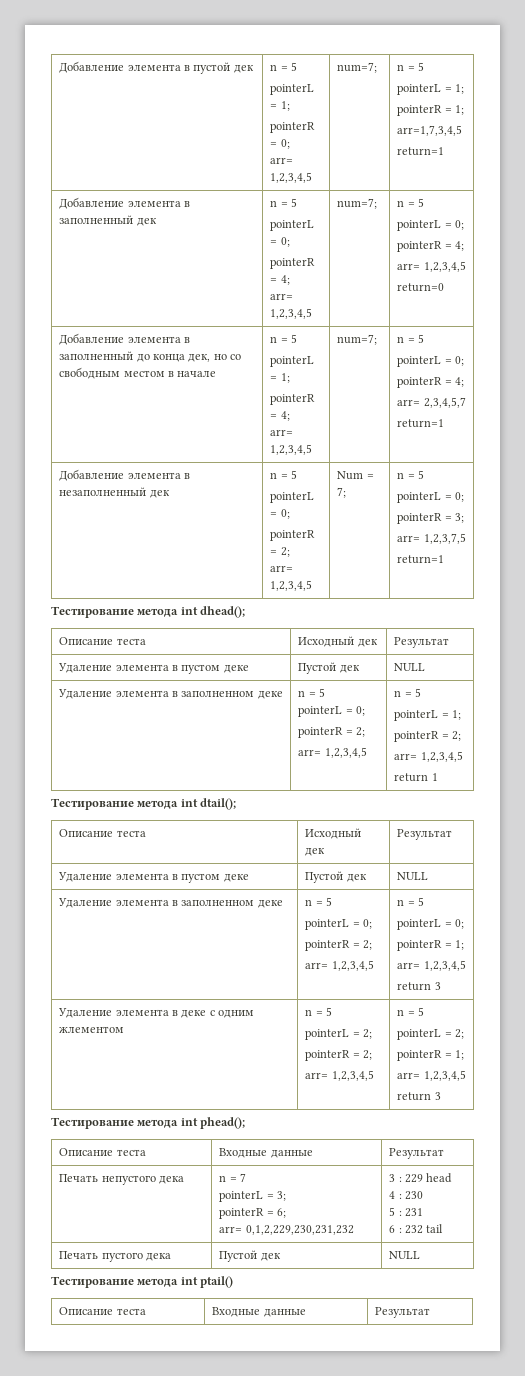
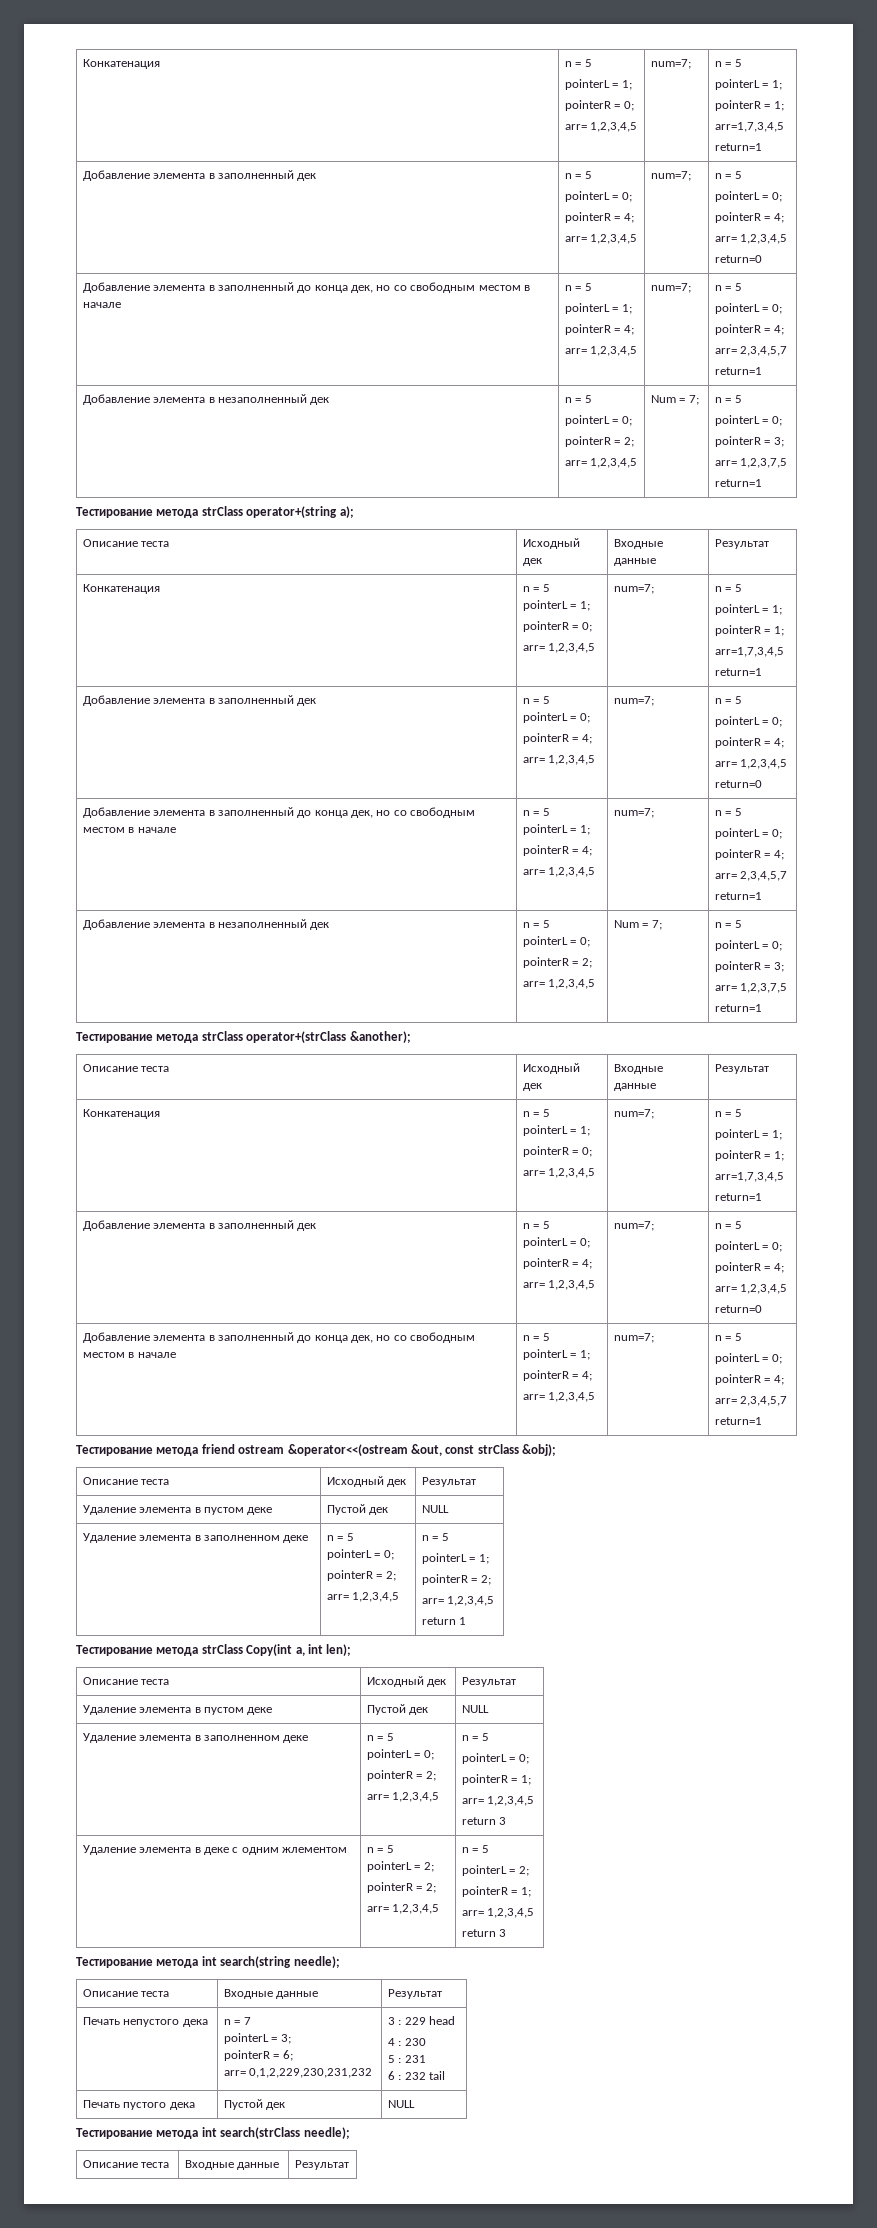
[59,61,254,74] Добавление элемента в пустой дек -> [82,59,160,69] Конкатенация
[180,606,246,618] int dhead(); -> [201,506,354,518] [82,539,170,547] [522,538,580,549] [522,558,542,566] [613,539,663,549] [613,558,656,566] [714,539,769,549] [82,584,160,594] [522,584,550,592] [522,600,590,611] [522,621,592,632] [522,643,596,653] [613,584,654,594] [714,584,742,592] [714,604,782,615] [714,625,784,636] [714,647,784,657] [714,668,762,676] [82,695,317,706] [522,696,550,704] [522,712,590,723] [522,733,592,744] [522,755,596,765] [613,696,654,706] [714,696,742,704] [714,716,782,727] [714,737,784,748] [714,759,788,769] [714,780,762,788] [82,807,476,818] [82,827,176,833] [522,808,550,816] [522,824,590,835] [522,845,592,856] [522,867,596,877] [613,808,654,818] [714,808,742,816] [714,828,782,839] [714,849,784,860] [714,871,788,881] [714,892,762,900] [82,919,330,930] [522,920,550,928] [522,936,590,947] [522,957,592,968] [522,979,596,989] [613,920,662,930] [714,920,742,928] [714,940,782,951] [714,961,784,972] [714,983,788,993] [714,1004,762,1012] [76,1031,411,1043] [82,1064,170,1072] [522,1063,580,1074] [522,1083,542,1091] [613,1064,663,1074] [613,1083,656,1091] [714,1064,769,1074] [82,1109,160,1119] [522,1109,550,1117] [522,1125,590,1136] [522,1146,592,1157] [522,1168,596,1178] [613,1109,654,1119] [714,1109,742,1117] [714,1129,782,1140] [714,1150,784,1161] [714,1172,784,1182] [714,1193,762,1201] [82,1220,317,1231] [522,1221,550,1229] [522,1237,590,1248] [522,1258,592,1269] [522,1280,596,1290] [613,1221,654,1231] [714,1221,742,1229] [714,1241,782,1252] [714,1262,784,1273] [714,1284,788,1294] [714,1305,762,1313] [82,1332,476,1343] [82,1352,176,1358] [522,1333,550,1341] [522,1349,590,1360] [522,1370,592,1381] [522,1392,596,1402] [613,1333,654,1343] [714,1333,742,1341] [714,1353,782,1364] [714,1374,784,1385] [714,1396,788,1406] [714,1417,762,1425] [76,1444,556,1456] strClass operator+(string a); // Описание теста | Исходный дек | Входные данные | Результат // Конкатенация | n = 5 // pointerL = 1; // pointerR = 0; // arr= 1,2,3,4,5 | num=7; | n = 5 // pointerL = 1; // pointerR = 1; // arr=1,7,3,4,5 // return=1 // Добавление элемента в заполненный дек | n = 5 // pointerL = 0; // pointerR = 4; // arr= 1,2,3,4,5 | num=7; | n = 5 // pointerL = 0; // pointerR = 4; // arr= 1,2,3,4,5 // return=0 // Добавление элемента в заполненный до конца дек, но со свободным местом в начале | n = 5 // pointerL = 1; // pointerR = 4; // arr= 1,2,3,4,5 | num=7; | n = 5 // pointerL = 0; // pointerR = 4; // arr= 2,3,4,5,7 // return=1 // Добавление элемента в незаполненный дек | n = 5 // pointerL = 0; // pointerR = 2; // arr= 1,2,3,4,5 | Num = 7; | n = 5 // pointerL = 0; // pointerR = 3; // arr= 1,2,3,7,5 // return=1 // Тестирование метода strClass operator+(strClass &another); // Описание теста | Исходный дек | Входные данные | Результат // Конкатенация | n = 5 // pointerL = 1; // pointerR = 0; // arr= 1,2,3,4,5 | num=7; | n = 5 // pointerL = 1; // pointerR = 1; // arr=1,7,3,4,5 // return=1 // Добавление элемента в заполненный дек | n = 5 // pointerL = 0; // pointerR = 4; // arr= 1,2,3,4,5 | num=7; | n = 5 // pointerL = 0; // pointerR = 4; // arr= 1,2,3,4,5 // return=0 // Добавление элемента в заполненный до конца дек, но со свободным местом в начале | n = 5 // pointerL = 1; // pointerR = 4; // arr= 1,2,3,4,5 | num=7; | n = 5 // pointerL = 0; // pointerR = 4; // arr= 2,3,4,5,7 // return=1 // Тестирование метода friend ostream &operator<<(ostream &out, const strClass &obj);
[180,798,237,810] int dtail(); -> [201,1644,352,1656] strClass Copy(int a, int len);
[200,1117,246,1129] phead(); -> [220,1956,340,1968] search(string needle);
[200,1276,234,1288] ptail() -> [220,2127,350,2139] search(strClass needle);

